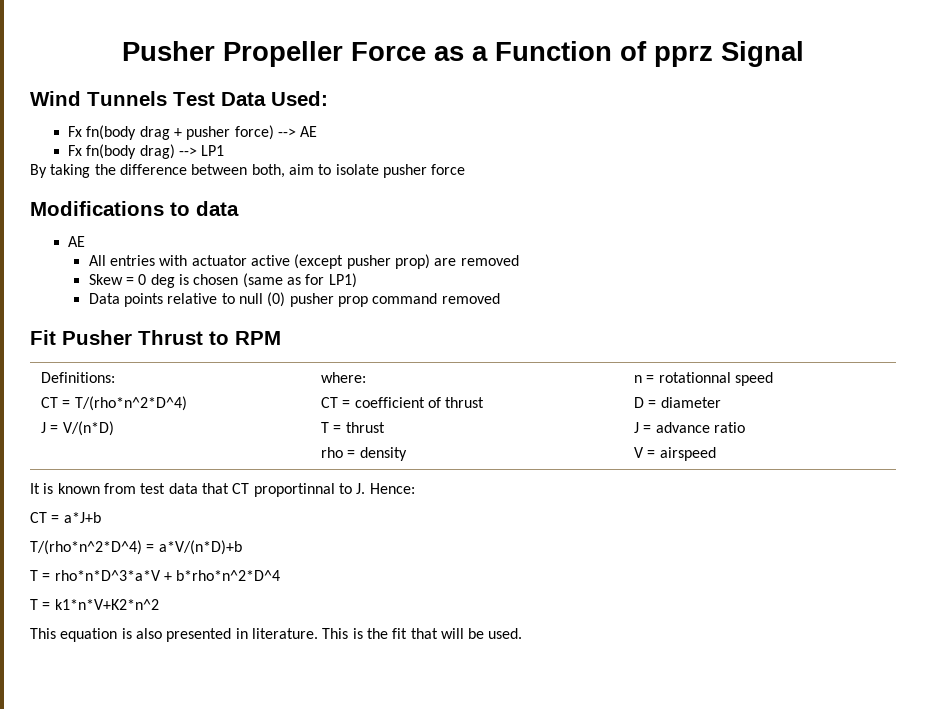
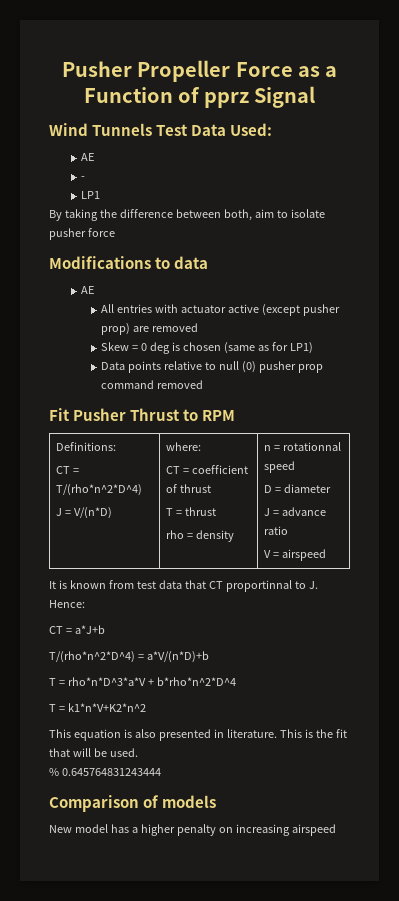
[68,125,318,140] [68,144,198,159] Fx fn(body drag + pusher force) --> AE // Fx fn(body drag) --> -> [81,153,95,161] [81,176,86,180] AE // - //
(523, 633) none -> [49,768,161,776] [49,795,217,812] [49,824,336,836] // % 0.645764831243444 // Comparison of models // New model has a higher penalty on increasing airspeed

